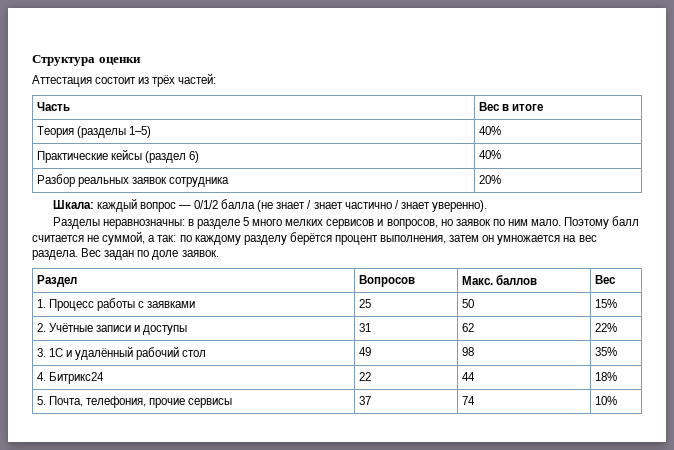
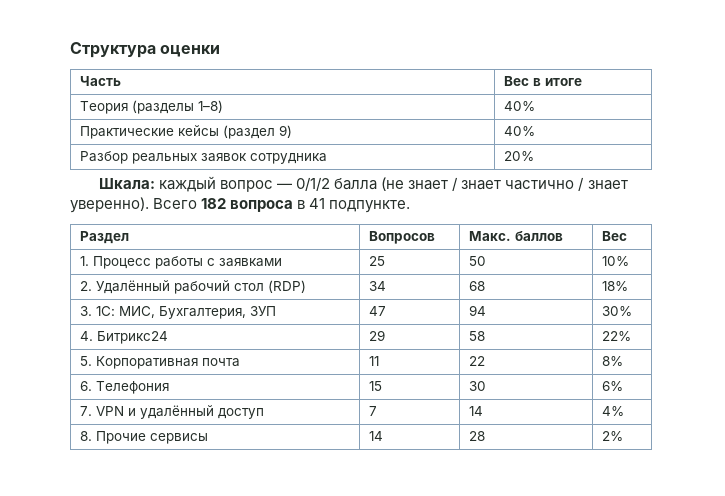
[32,73,217,87] // Аттестация состоит из трёх частей: -> (221, 51) none
[129,126,152,138] 1–5) -> [197,100,223,113] 1–8)
[189,151,200,163] 6) -> [278,125,292,138] 9)
[52,216,640,229] [32,231,597,245] [32,248,219,260] // Разделы неравнозначны: в разделе 5 много мелких сервисов и вопросов, но заявок по ним мало. Поэтому балл считается не суммой, а так: по каждому разделу берётся процент выполнения, затем он умножается на вес раздела. Вес задан по доле заявок. -> [153,198,411,213] Всего 182 вопроса в 41 подпункте.
[594,299,617,308] 15% -> [601,256,629,266] 10%
[49,323,188,335] [358,323,371,332] [461,323,474,332] [594,323,617,332] [36,346,207,360] [358,347,371,356] [461,347,474,356] [594,347,617,356] [36,372,105,384] [358,372,371,381] [461,372,475,381] [594,372,617,381] [36,396,233,408] [358,396,371,405] [461,396,475,405] [594,396,617,405] Учётные записи и доступы | 31 | 62 | 22% // 3. 1С и удалённый рабочий стол | 49 | 98 | 35% // 4. Битрикс24 | 22 | 44 | 18% // 5. Почта, телефония, прочие сервисы | 37 | 74 | 10% -> [95,280,306,294] [368,281,386,291] [468,281,485,291] [601,281,628,291] [79,306,276,319] [368,306,386,316] [468,305,486,316] [601,306,632,316] [79,331,168,344] [368,330,385,341] [468,331,485,341] [601,331,631,341] [79,356,240,369] [368,356,379,366] [468,356,485,366] [601,356,623,366] [79,381,169,394] [368,381,382,391] [468,381,486,391] [601,381,623,391] [79,405,264,419] [368,406,377,416] [468,406,483,416] [601,406,624,416] [79,431,208,444] [368,431,383,441] [468,431,485,441] [601,431,623,441] Удалённый рабочий стол (RDP) | 34 | 68 | 18% // 3. 1С: МИС, Бухгалтерия, ЗУП | 47 | 94 | 30% // 4. Битрикс24 | 29 | 58 | 22% // 5. Корпоративная почта | 11 | 22 | 8% // 6. Телефония | 15 | 30 | 6% // 7. VPN и удалённый доступ | 7 | 14 | 4% // 8. Прочие сервисы | 14 | 28 | 2%

